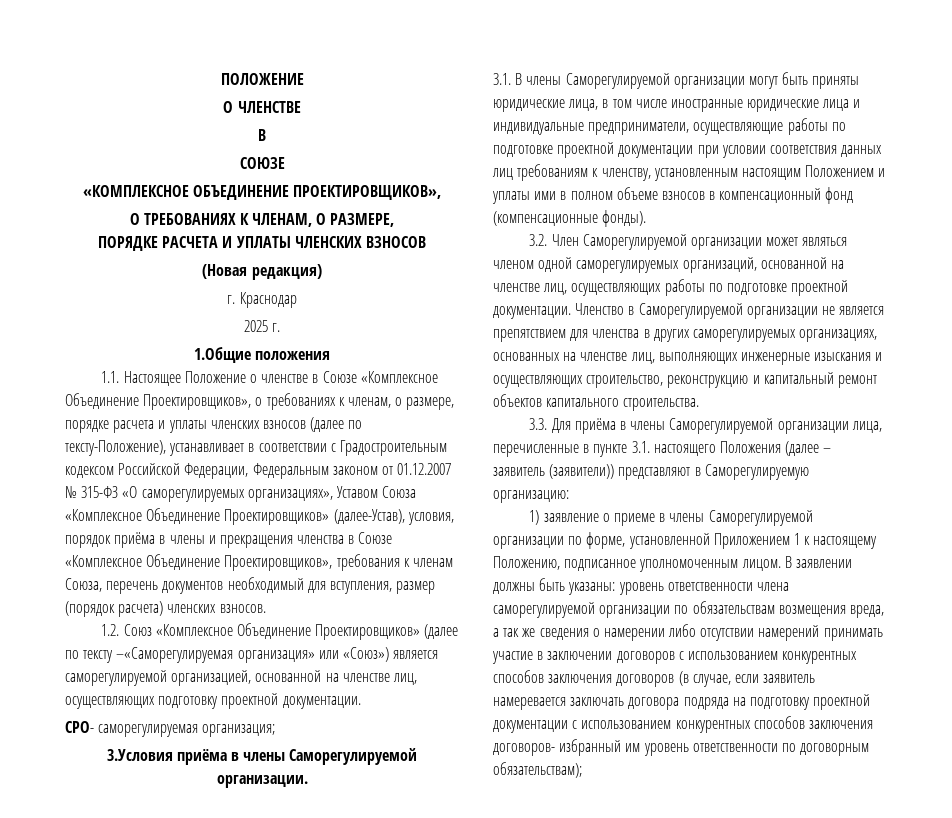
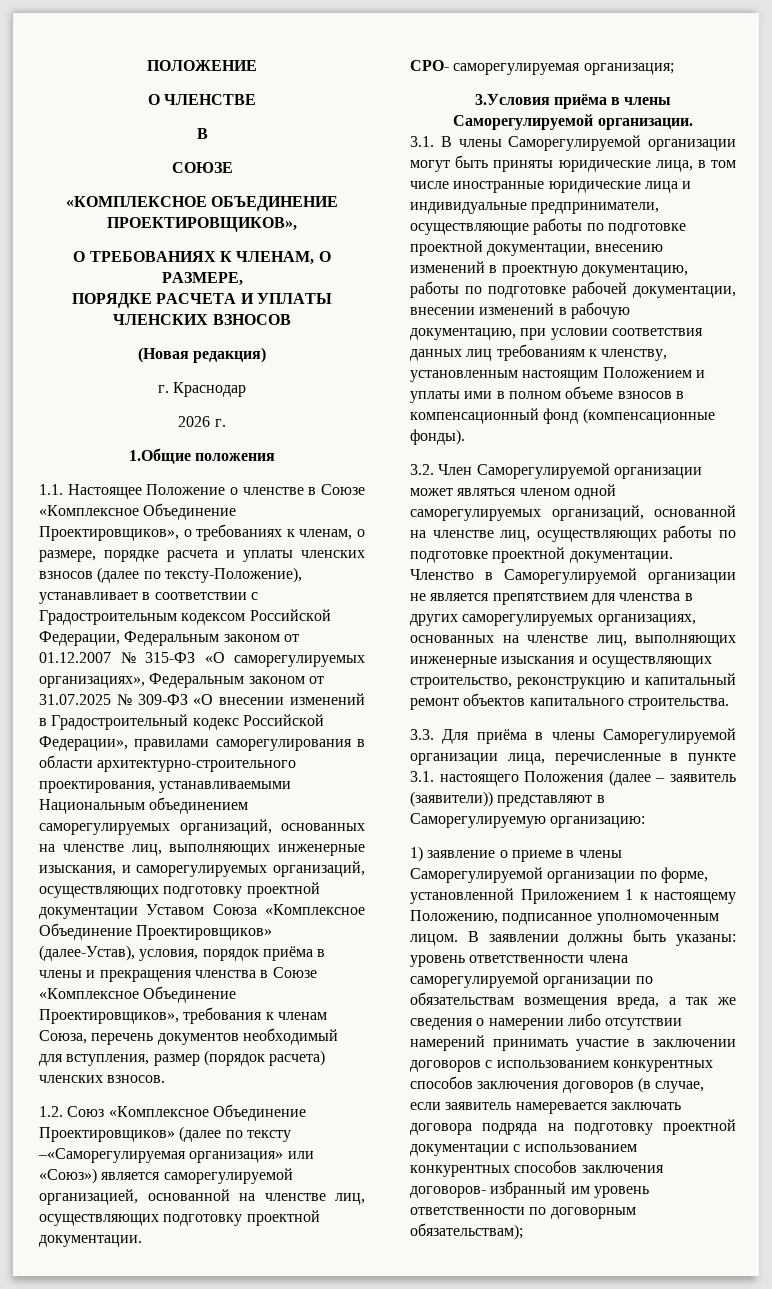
[243,320,268,332] 2025 -> [178,416,211,427] 2026
(333, 495) none -> [149,673,324,688] [39,693,366,705] [39,714,324,730] [39,736,365,751] [39,755,297,772] [39,781,292,793] [39,797,249,814] [39,819,365,835] [39,844,365,856] [39,861,365,877] [39,882,320,898] [39,907,138,919] Федеральным законом от 31.07.2025 № 309-ФЗ «О внесении изменений в Градостроительный кодекс Российской Федерации», правилами саморегулирования в области архитектурно-строительного проектирования, устанавливаемыми Национальным объединением саморегулируемых организаций, основанных на членстве лиц, выполняющих инженерные изыскания, и саморегулируемых организаций, осуществляющих подготовку проектной документации
[618,145,694,158] документации -> [487,244,663,256] [410,261,688,277] [410,281,736,298] [410,302,630,319] [410,328,516,340] документации, внесению изменений в проектную документацию, работы по подготовке рабочей документации, внесении изменений в рабочую документацию,

